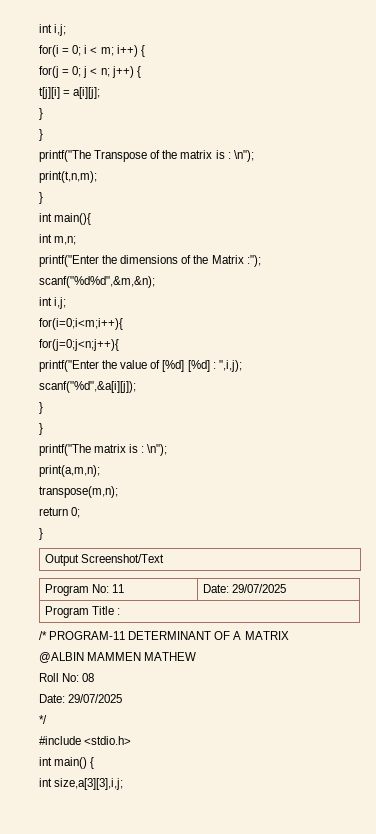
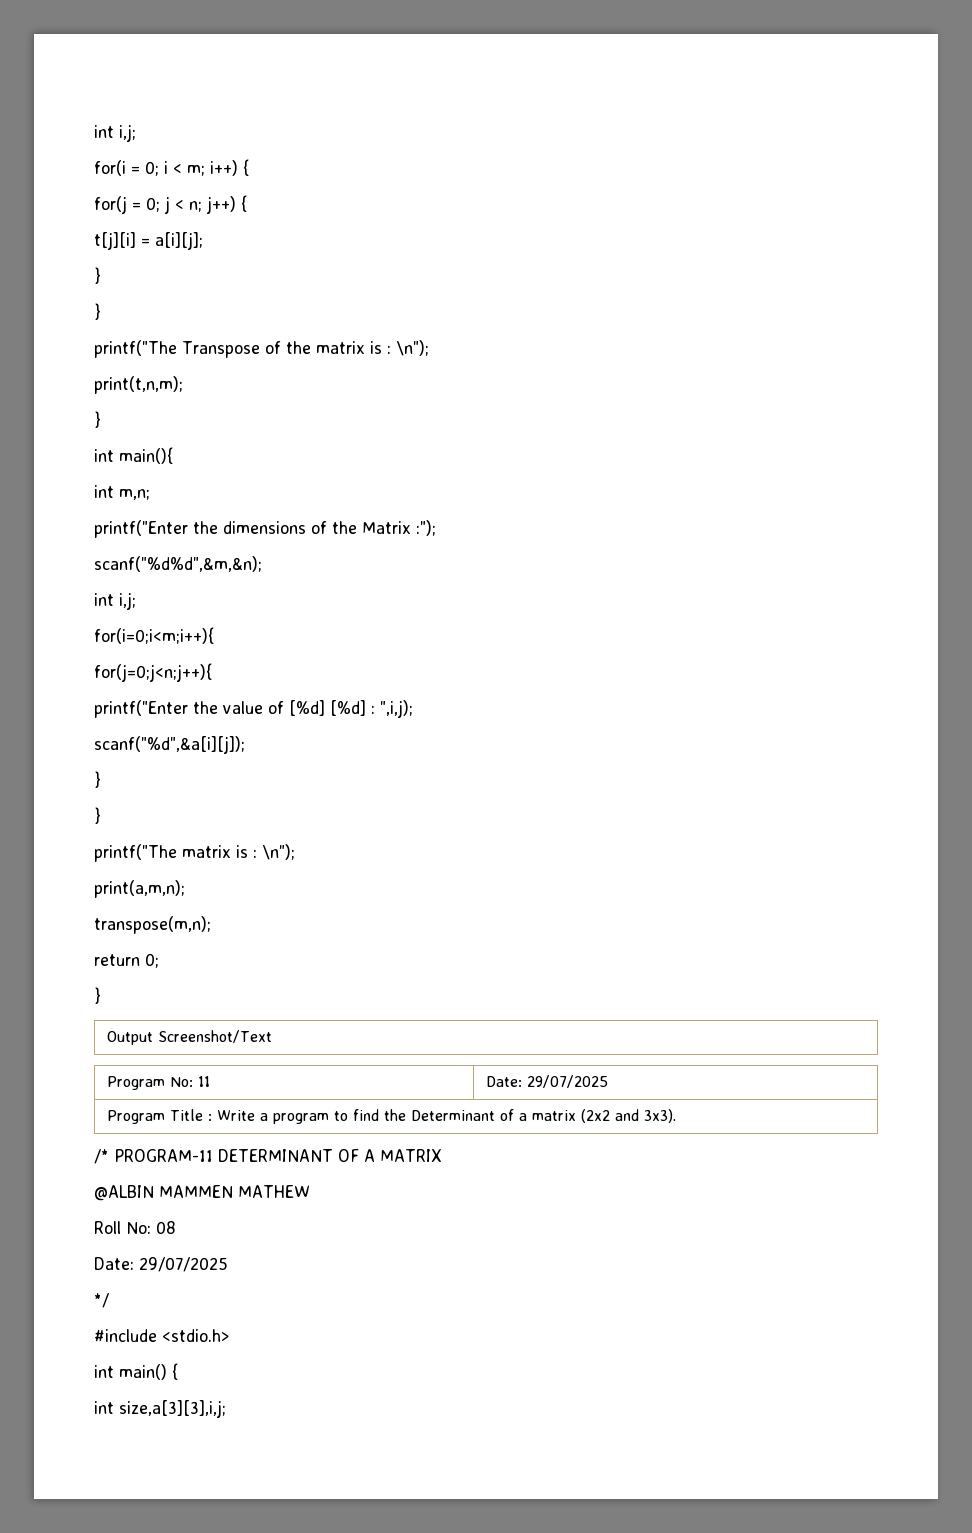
(121, 611) none -> [216,1109,676,1124] Write a program to find the Determinant of a matrix (2x2 and 3x3).

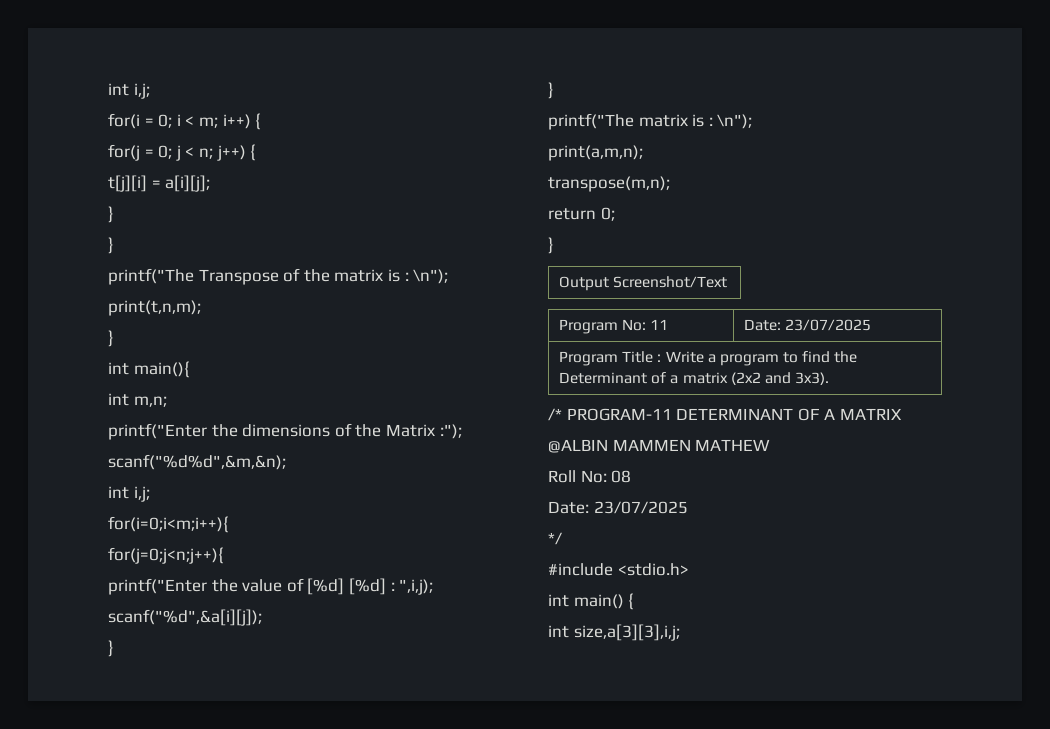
[526,1075,608,1088] 29/07/2025 -> [785,319,872,331] 23/07/2025
[139,1257,228,1272] 29/07/2025 -> [593,501,688,514] 23/07/2025

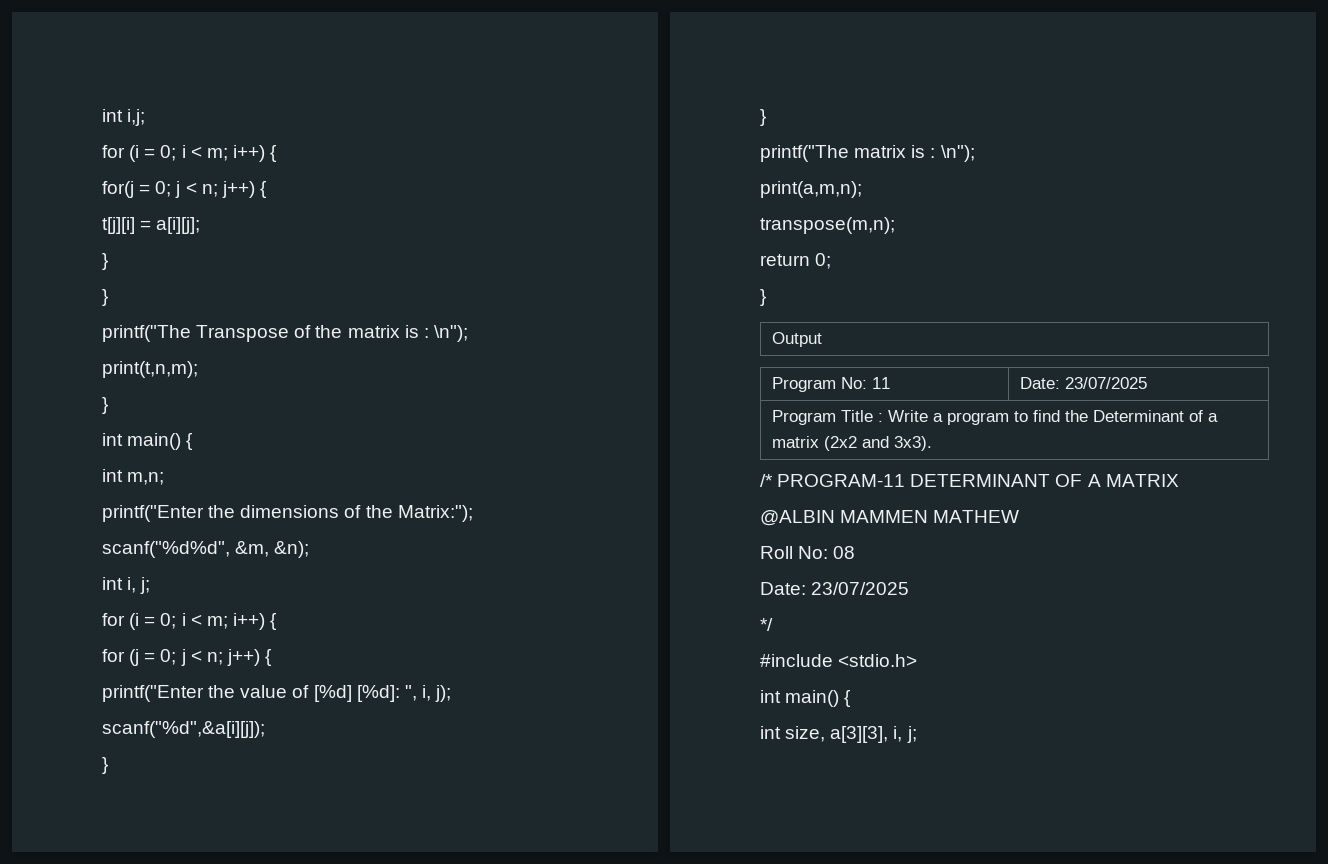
[108,83,150,99] [108,113,140,129] int i,j; // for(i -> [102,109,146,126] [102,145,140,162] int i,j; // for (i
[133,361,190,378] main(){ -> [127,433,194,450] main() {
[385,424,462,439] [108,454,286,470] [108,486,150,502] [108,516,229,533] [108,547,224,564] Matrix :"); // scanf("%d%d",&m,&n); // int i,j; // for(i=0;i<m;i++){ // for(j=0;j<n;j++){ -> [397,505,473,522] [102,541,310,558] [102,577,151,594] [102,613,278,630] [102,649,273,666] Matrix:"); // scanf("%d%d", &m, &n); // int i, j; // for (i = 0; i < m; i++) { // for (j = 0; j < n; j++) {
[348,578,434,595] [%d] : ",i,j); -> [356,685,452,702] [%d]: ", i, j);
[613,276,728,288] Screenshot/Text -> (822, 339) none
[573,624,680,641] size,a[3][3],i,j; -> [785,726,917,743] size, a[3][3], i, j;

